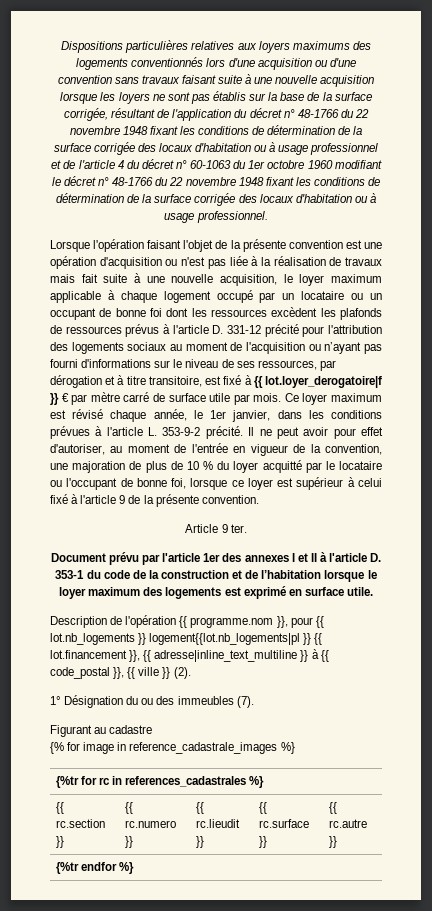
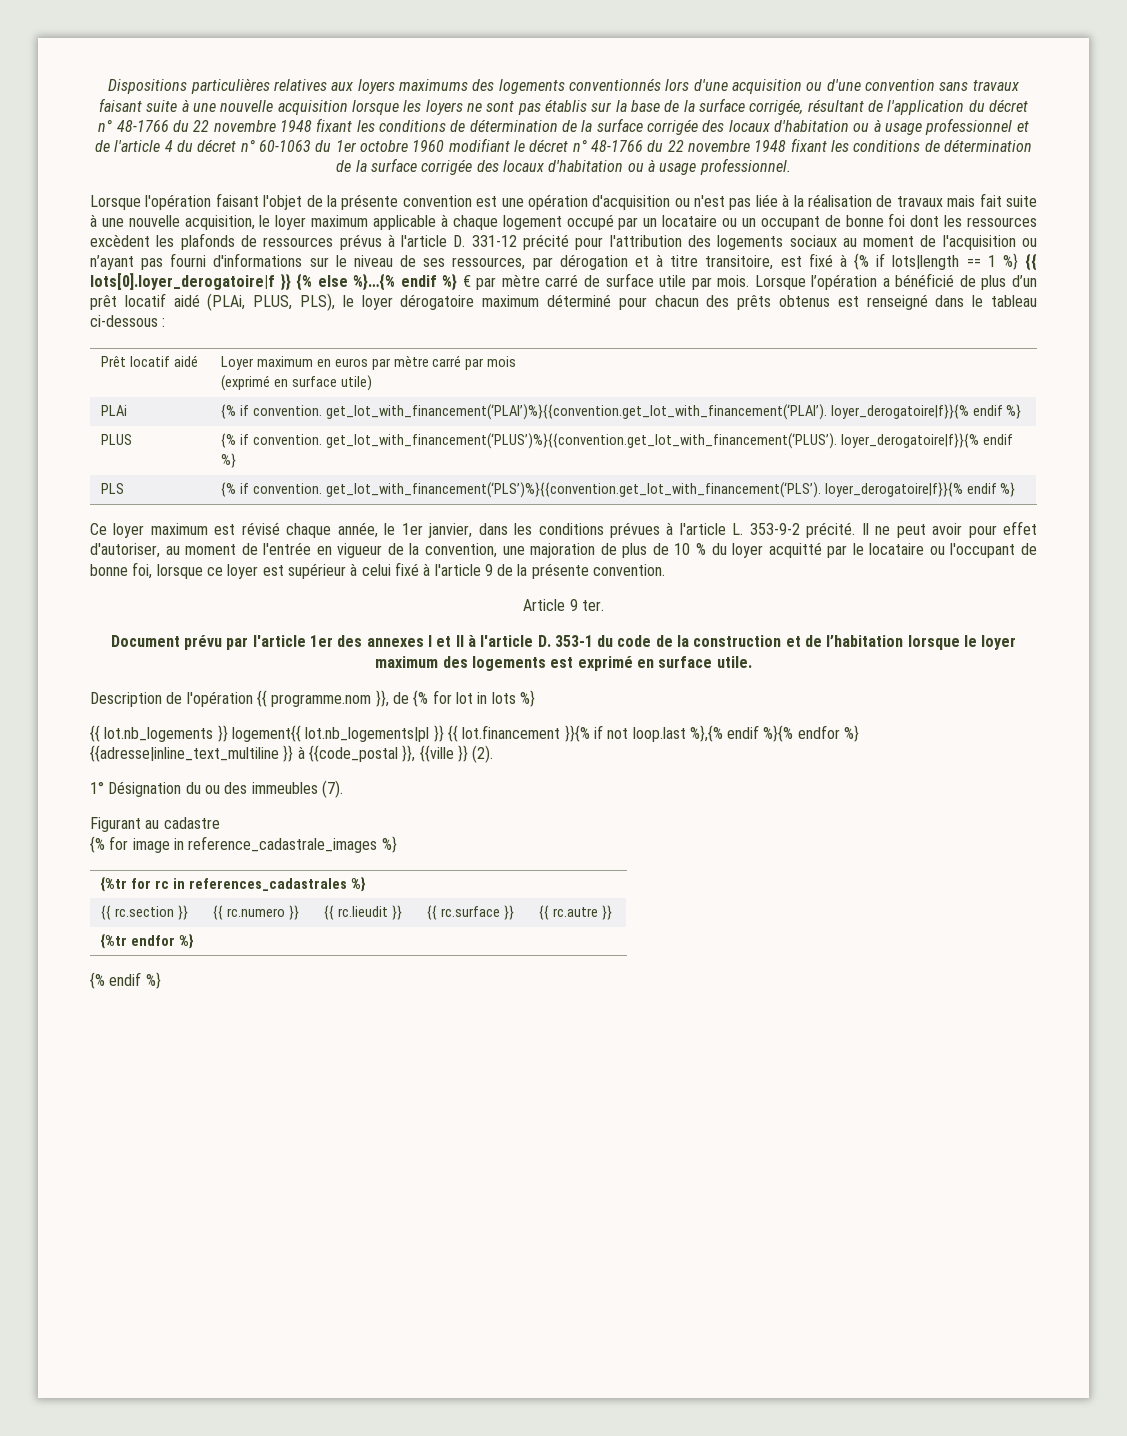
[253,376,383,388] [50,393,59,405] {{ lot.loyer_derogatoire|f }} -> [854,253,1037,271] [90,273,458,291] {% if lots|length == 1 %} {{ lots[0].loyer_derogatoire|f }} {% else %}…{% endif %}
(282, 397) none -> [754,273,1037,290] [90,293,1037,311] [90,315,166,327] [100,355,198,367] [220,355,517,370] [220,375,372,391] [100,405,127,416] [220,404,1022,420] [100,434,132,445] [220,433,1013,449] [220,453,236,468] [100,483,124,494] [220,482,1016,498] Lorsque l’opération a bénéficié de plus d’un prêt locatif aidé (PLAi, PLUS, PLS), le loyer dérogatoire maximum déterminé pour chacun des prêts obtenus est renseigné dans le tableau ci-dessous : // Prêt locatif aidé | Loyer maximum en euros par mètre carré par mois // (exprimé en surface utile) // PLAi | {% if convention. get_lot_with_financement(‘PLAI’)%}{{convention.get_lot_with_financement(‘PLAI’). loyer_derogatoire|f}}{% endif %} // PLUS | {% if convention. get_lot_with_financement(‘PLUS’)%}{{convention.get_lot_with_financement(‘PLUS’). loyer_derogatoire|f}}{% endif %} // PLS | {% if convention. get_lot_with_financement(‘PLS’)%}{{convention.get_lot_with_financement(‘PLS’). loyer_derogatoire|f}}{% endif %} //
[290,617,313,628] pour -> [392,690,535,707] de {% for lot in lots %} //
[149,633,301,645] logement{{lot.nb_logements|pl -> [231,725,430,742] logement{{ lot.nb_logements|pl
[129,649,329,662] [50,667,160,679] }}, {{ adresse|inline_text_multiline }} à {{ code_postal }}, {{ ville -> [564,725,860,742] [90,745,454,762] }}{% if not loop.last %},{% endif %}{% endfor %} {{adresse|inline_text_multiline }} à {{code_postal }}, {{ville
(134, 868) none -> [90,972,161,989] // {% endif %}

